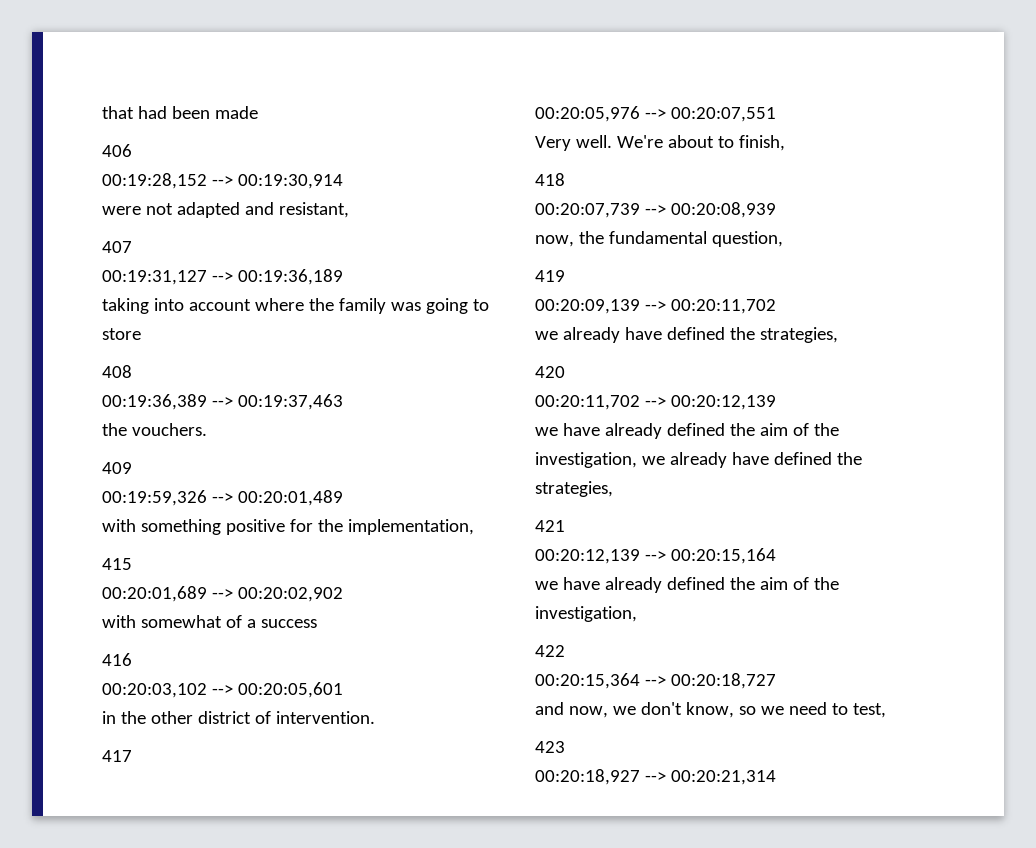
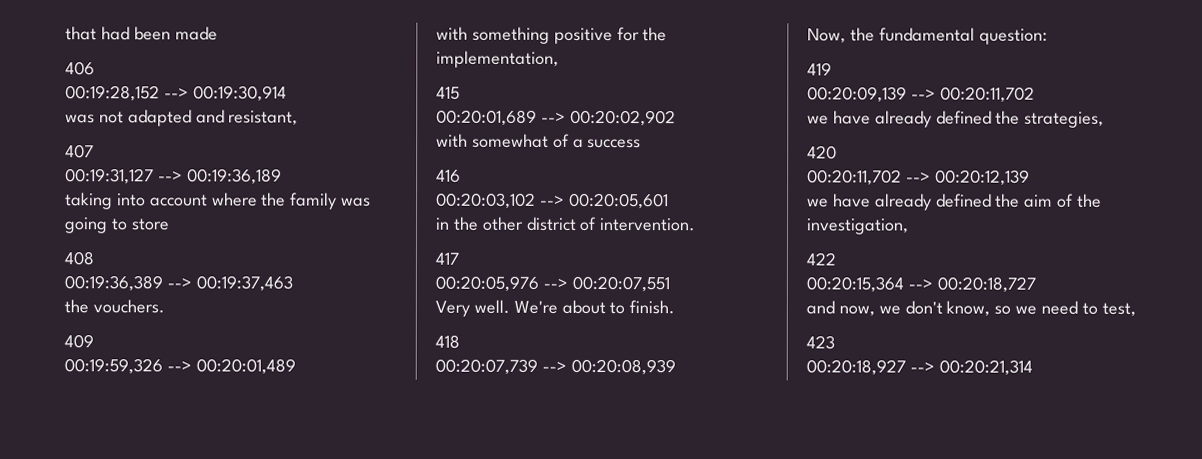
[102,206,141,215] were -> [65,114,95,124] was
[738,135,785,151] finish, -> [629,300,676,315] finish.
[535,235,574,247] now, -> [807,28,846,44] Now,
[711,231,783,247] question, -> [978,28,1048,45] question:
[562,327,662,343] already have -> [832,110,932,128] have already
[535,423,839,439] [535,452,862,468] [535,481,613,497] [535,520,565,532] [535,548,776,564] // we have already defined the aim of the investigation, we already have defined the strategies, // 421 // 00:20:12,139 --> 00:20:15,164 -> (1030, 177) none

